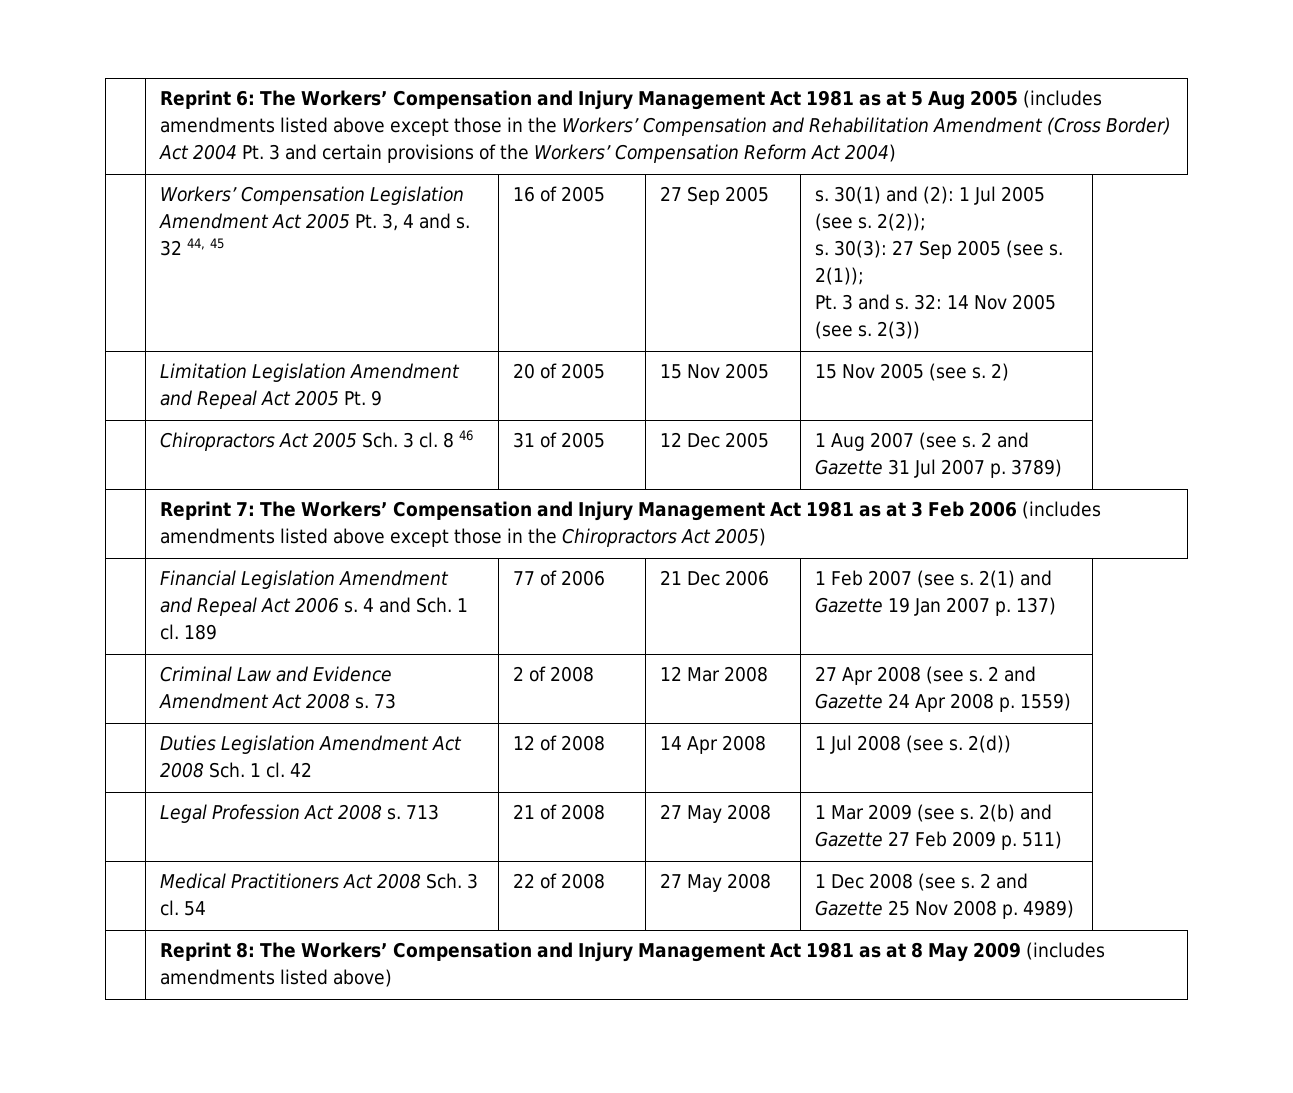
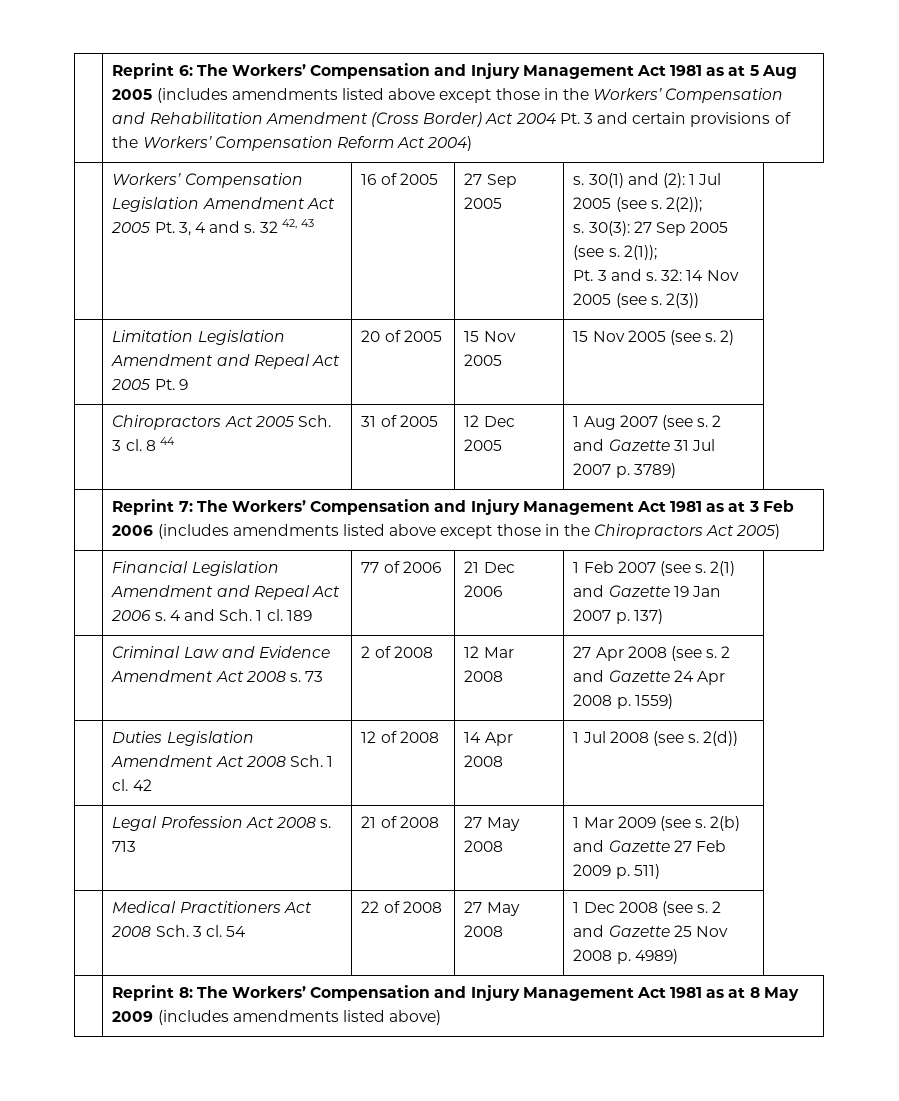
[187,238,225,250] 44, 45 -> [281,219,314,229] 42, 43
[459,430,474,441] 46 -> [160,437,176,445] 44

